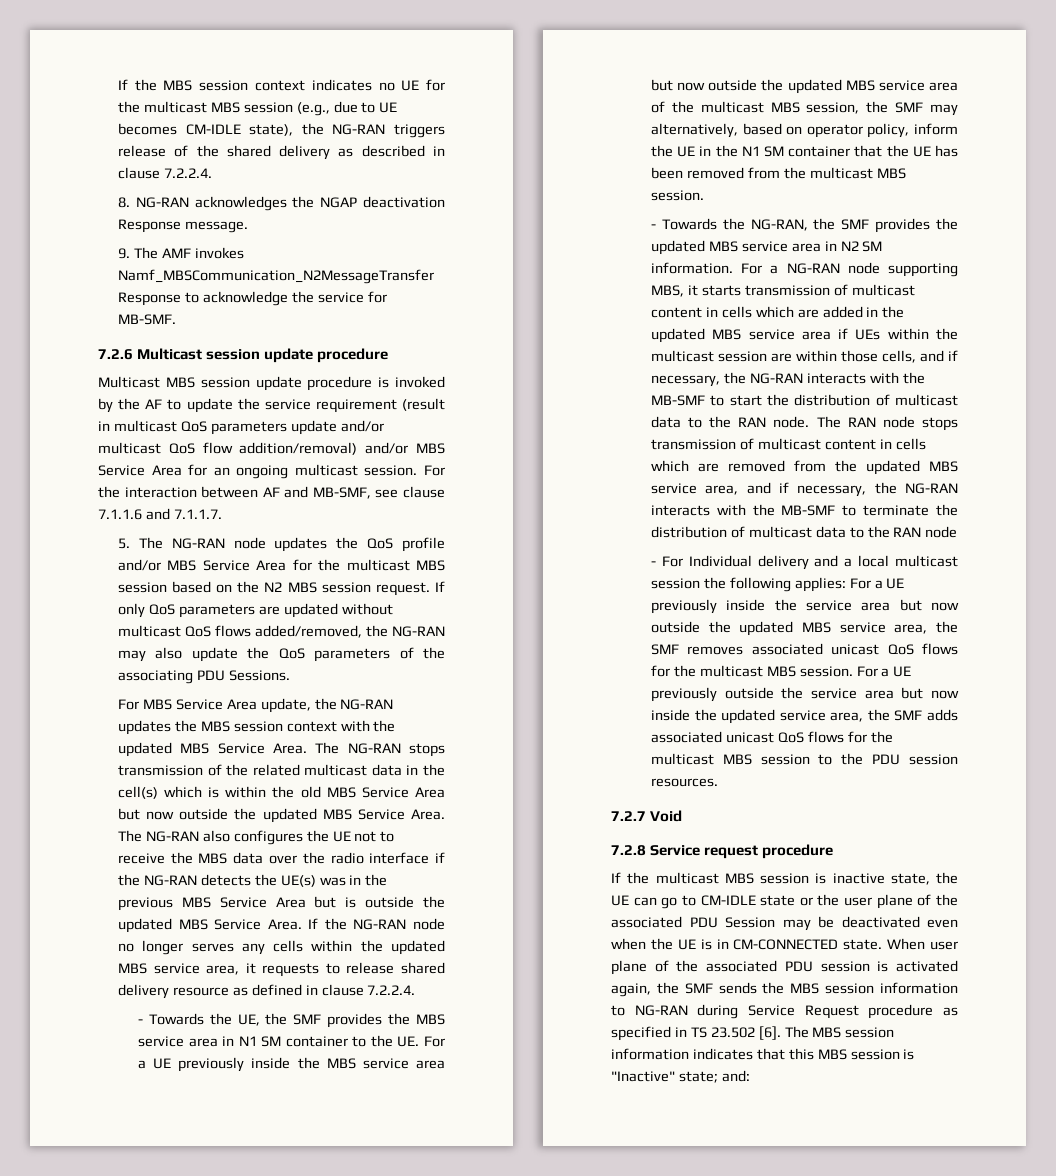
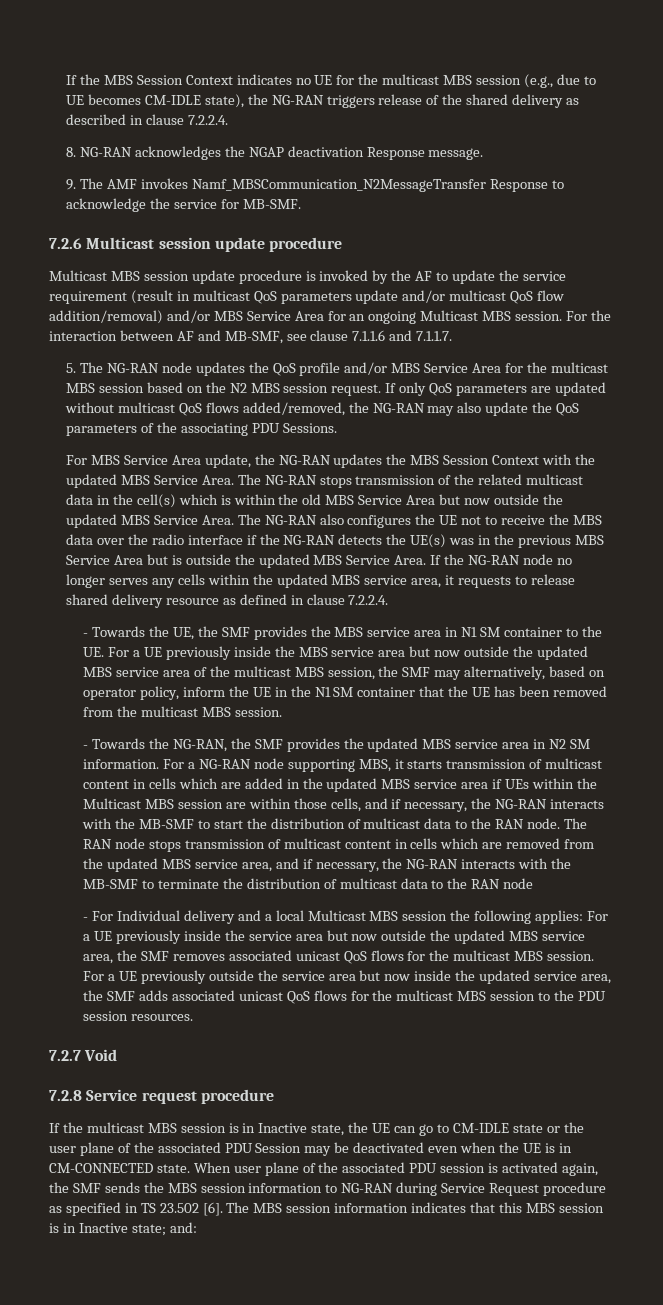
[199,80,305,91] session context -> [136,75,233,85] Session Context
[294,464,358,476] multicast -> [420,310,512,321] Multicast MBS
[233,721,337,732] session context -> [443,455,540,465] Session Context
[650,350,714,362] multicast -> [83,798,175,809] Multicast MBS
[895,555,958,567] multicast -> [307,910,399,921] Multicast MBS
[832,873,885,884] inactive -> [242,1123,308,1133] in Inactive
[611,1071,675,1082] "Inactive" -> [62,1223,128,1233] in Inactive

